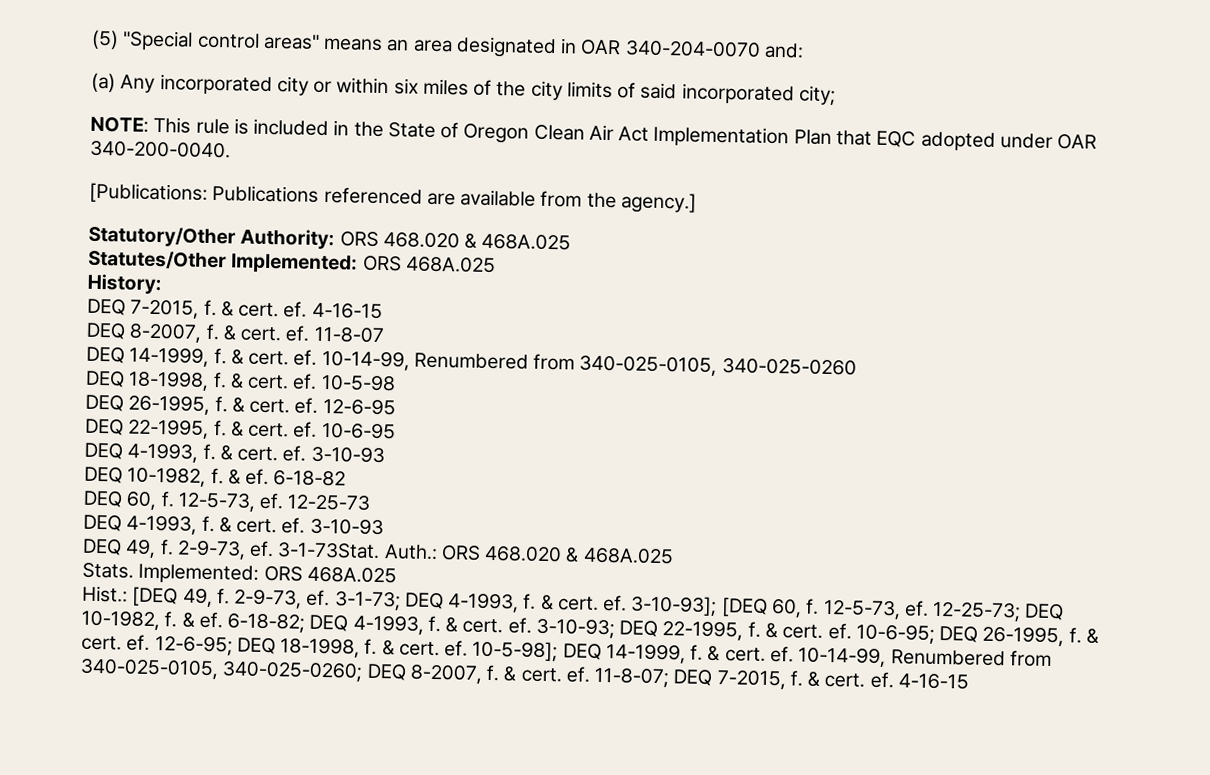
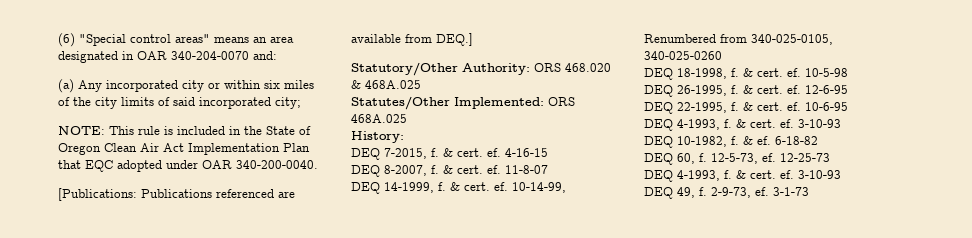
[91,29,119,50] (5) -> [58,33,75,47] (6)
[586,192,697,214] the agency.] -> [436,33,473,46] DEQ.]
[277,542,674,565] [82,562,397,584] [82,585,1065,622] [81,610,1099,647] [81,634,1052,668] [80,658,969,690] 3-1-73Stat. Auth.: ORS 468.020 & 468A.025 // Stats. Implemented: ORS 468A.025 // Hist.: [DEQ 49, f. 2-9-73, ef. 3-1-73; DEQ 4-1993, f. & cert. ef. 3-10-93]; [DEQ 60, f. 12-5-73, ef. 12-25-73; DEQ 10-1982, f. & ef. 6-18-82; DEQ 4-1993, f. & cert. ef. 3-10-93; DEQ 22-1995, f. & cert. ef. 10-6-95; DEQ 26-1995, f. & cert. ef. 12-6-95; DEQ 18-1998, f. & cert. ef. 10-5-98]; DEQ 14-1999, f. & cert. ef. 10-14-99, Renumbered from 340-025-0105, 340-025-0260; DEQ 8-2007, f. & cert. ef. 11-8-07; DEQ 7-2015, f. & cert. ef. 4-16-15 -> [773,187,809,196] 3-1-73

